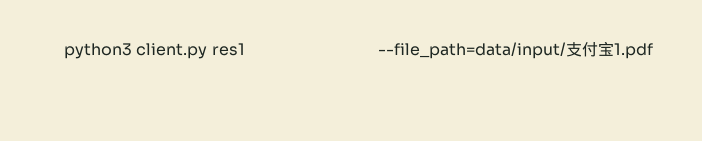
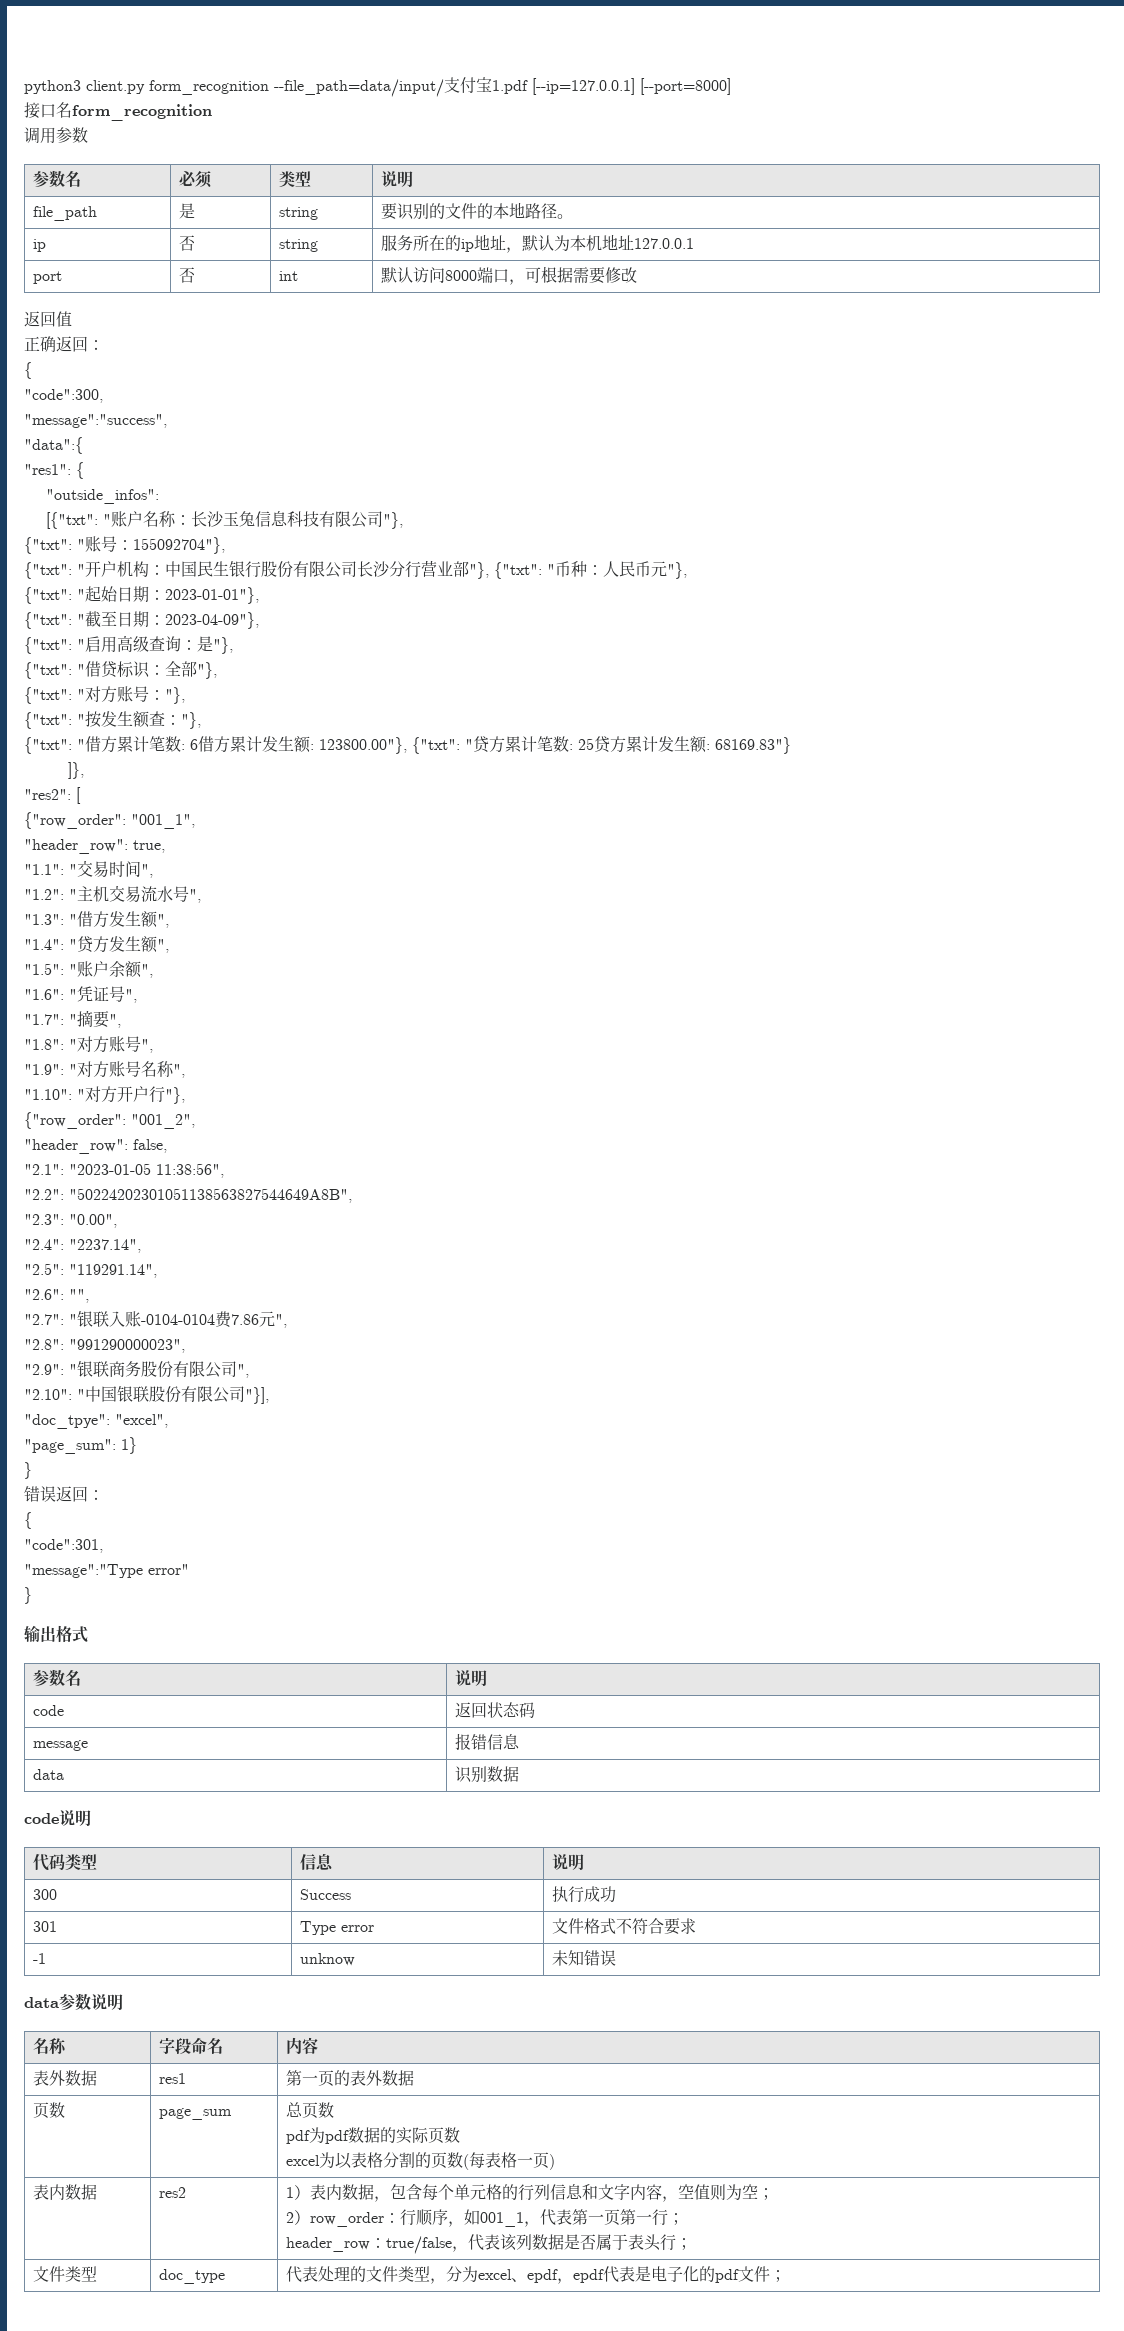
[211,43,245,56] res1 -> [149,80,269,95] form_recognition
(653, 51) none -> [532,78,731,95] [24,102,212,121] [24,127,88,144] [33,170,82,188] [179,170,213,188] [279,171,312,188] [381,171,414,187] [33,206,98,221] [179,203,196,219] [279,207,319,220] [381,202,574,220] [33,239,47,252] [179,235,196,251] [279,239,319,252] [381,234,695,253] [33,271,63,284] [179,267,196,283] [279,271,299,281] [381,266,638,285] [24,311,72,327] [24,336,104,352] [24,362,32,379] [24,389,103,403] [24,414,167,428] [24,437,83,454] [24,462,84,479] [46,489,160,504] [46,511,404,529] [24,536,225,554] [24,560,687,579] [24,586,259,604] [24,611,259,629] [24,635,233,654] [24,661,217,679] [24,686,185,704] [24,711,201,729] [24,736,791,754] [68,762,85,779] [24,787,81,804] [24,812,195,829] [24,839,165,854] [24,860,153,878] [24,885,201,903] [24,911,169,928] [24,936,169,953] [24,961,153,978] [24,986,137,1003] [24,1010,121,1028] [24,1036,153,1053] [24,1061,185,1078] [24,1086,185,1104] [24,1112,195,1129] [24,1139,167,1154] [24,1163,224,1178] [24,1188,352,1203] [24,1214,117,1228] [24,1239,141,1253] [24,1263,157,1278] [24,1289,89,1303] [24,1311,287,1328] [24,1339,185,1353] [24,1361,249,1378] [24,1386,269,1404] [24,1414,168,1429] [24,1437,137,1454] [24,1462,32,1479] [24,1486,104,1502] [24,1512,32,1529] [24,1539,103,1553] [24,1564,189,1578] [24,1587,32,1604] [24,1625,88,1643] [33,1669,82,1687] [455,1670,488,1686] [33,1705,65,1716] [455,1702,536,1718] [33,1740,89,1751] [455,1733,521,1750] [33,1769,65,1780] [455,1766,520,1783] [24,1810,91,1826] [33,1853,98,1871] [300,1853,334,1870] [552,1854,585,1870] [33,1889,58,1900] [300,1889,352,1900] [552,1886,617,1903] [33,1921,58,1932] [300,1921,375,1935] [552,1918,697,1935] [33,1953,47,1964] [300,1953,356,1966] [552,1950,617,1966] [24,1993,123,2011] [33,2037,68,2055] [159,2037,224,2054] [286,2037,319,2054] [33,2070,98,2086] [159,2073,187,2084] [286,2070,415,2087] [33,2102,66,2119] [159,2108,233,2120] [286,2102,335,2119] [286,2127,461,2144] [286,2152,556,2170] [33,2184,98,2200] [159,2187,187,2198] [286,2184,775,2202] [286,2209,685,2227] [286,2234,693,2254] [33,2266,98,2282] [159,2269,226,2284] [286,2266,787,2284] [--ip=127.0.0.1] [--port=8000] // 接口名form_recognition // 调用参数 // 参数名 | 必须 | 类型 | 说明 // file_path | 是 | string | 要识别的文件的本地路径。 // ip | 否 | string | 服务所在的ip地址，默认为本机地址127.0.0.1 // port | 否 | int | 默认访问8000端口，可根据需要修改 // 返回值 // 正确返回： // { // "code":300, // "message":"success", // "data":{ // "res1": { // "outside_infos": // [{"txt": "账户名称：长沙玉兔信息科技有限公司"}, // {"txt": "账号：155092704"}, // {"txt": "开户机构：中国民生银行股份有限公司长沙分行营业部"}, {"txt": "币种：人民币元"}, // {"txt": "起始日期：2023-01-01"}, // {"txt": "截至日期：2023-04-09"}, // {"txt": "启用高级查询：是"}, // {"txt": "借贷标识：全部"}, // {"txt": "对方账号："}, // {"txt": "按发生额查："}, // {"txt": "借方累计笔数: 6借方累计发生额: 123800.00"}, {"txt": "贷方累计笔数: 25贷方累计发生额: 68169.83"} // ]}, // "res2": [ // {"row_order": "001_1", // "header_row": true, // "1.1": "交易时间", // "1.2": "主机交易流水号", // "1.3": "借方发生额", // "1.4": "贷方发生额", // "1.5": "账户余额", // "1.6": "凭证号", // "1.7": "摘要", // "1.8": "对方账号", // "1.9": "对方账号名称", // "1.10": "对方开户行"}, // {"row_order": "001_2", // "header_row": false, // "2.1": "2023-01-05 11:38:56", // "2.2": "50224202301051138563827544649A8B", // "2.3": "0.00", // "2.4": "2237.14", // "2.5": "119291.14", // "2.6": "", // "2.7": "银联入账-0104-0104费7.86元", // "2.8": "991290000023", // "2.9": "银联商务股份有限公司", // "2.10": "中国银联股份有限公司"}], // "doc_tpye": "excel", // "page_sum": 1} // } // 错误返回： // { // "code":301, // "message":"Type error" // } // 输出格式 // 参数名 | 说明 // code | 返回状态码 // message | 报错信息 // data | 识别数据 // code说明 // 代码类型 | 信息 | 说明 // 300 | Success | 执行成功 // 301 | Type error | 文件格式不符合要求 // -1 | unknow | 未知错误 // data参数说明 // 名称 | 字段命名 | 内容 // 表外数据 | res1 | 第一页的表外数据 // 页数 | page_sum | 总页数 // pdf为pdf数据的实际页数 // excel为以表格分割的页数(每表格一页) // 表内数据 | res2 | 1）表内数据，包含每个单元格的行列信息和文字内容，空值则为空； // 2）row_order：行顺序，如001_1，代表第一页第一行； // header_row：true/false，代表该列数据是否属于表头行； // 文件类型 | doc_type | 代表处理的文件类型，分为excel、epdf，epdf代表是电子化的pdf文件；

